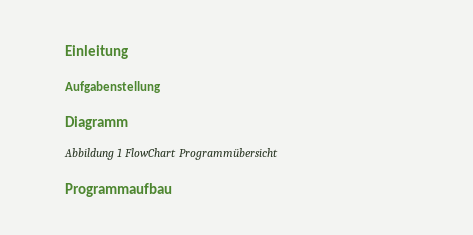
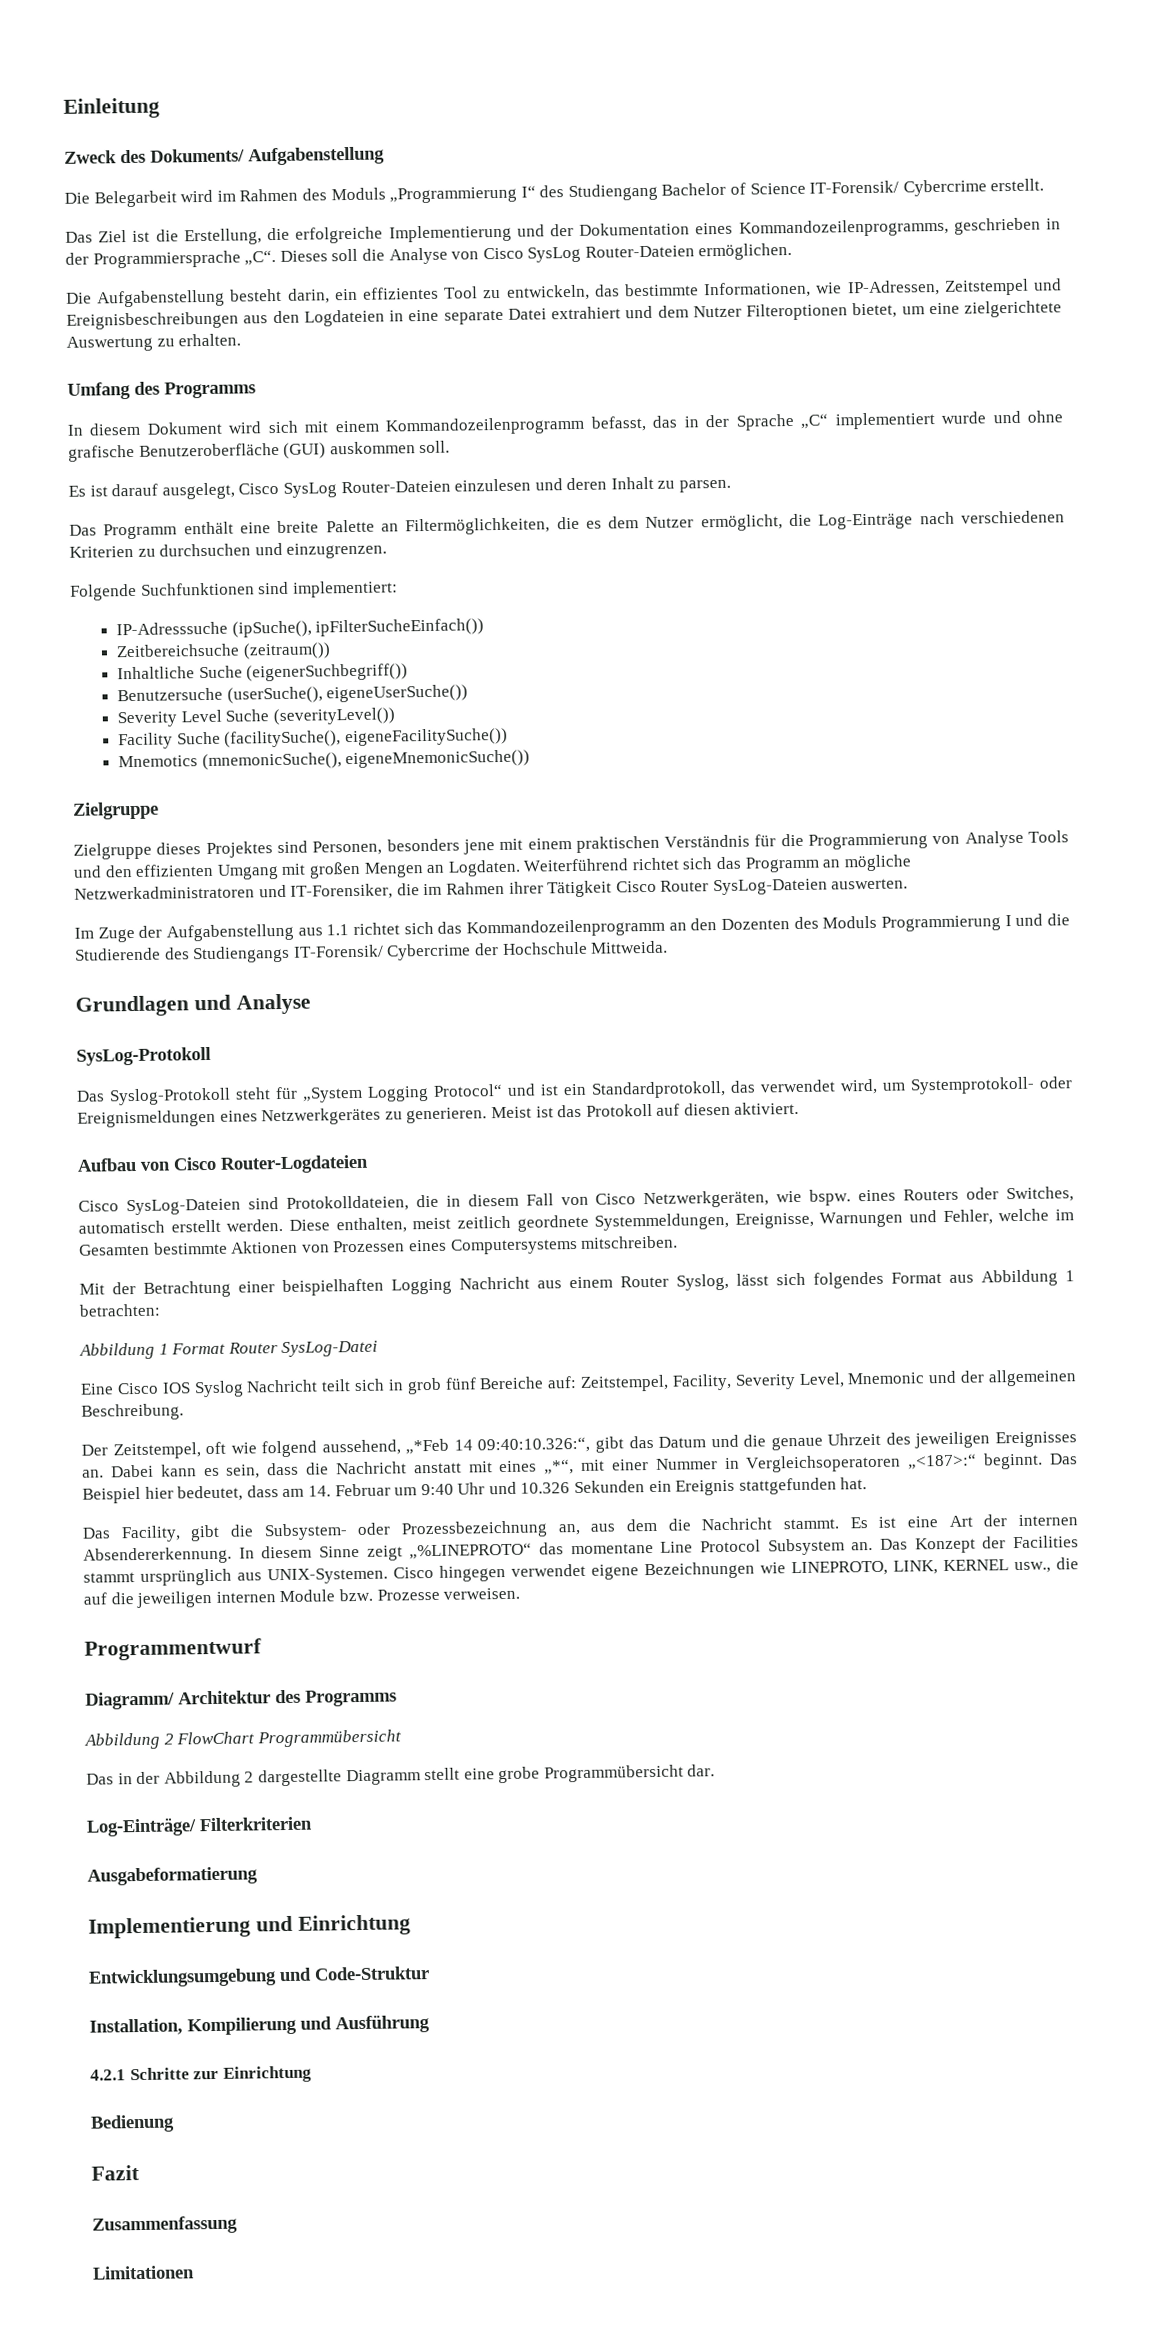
[65,81,161,93] [65,116,128,130] [64,148,278,160] [65,183,172,197] Aufgabenstellung // Diagramm // Abbildung 1 FlowChart Programmübersicht // Programmaufbau -> [64,146,385,166] [64,178,1045,208] [65,217,1061,246] [65,242,793,269] [66,278,1063,308] [66,300,1062,330] [66,333,242,352] [67,381,256,400] [67,410,1064,436] [68,440,451,462] [68,476,732,500] [69,510,1065,540] [69,542,388,559] [70,580,398,601] [116,618,485,638] [116,642,331,660] [117,663,409,682] [117,684,469,704] [117,707,396,728] [118,727,509,750] [118,749,531,771] [73,801,159,820] [73,830,1069,860] [73,854,912,880] [74,878,909,900] [74,913,1070,943] [75,940,669,964] [75,993,311,1017] [76,1046,211,1066] [76,1076,1072,1106] [77,1101,800,1128] [77,1154,369,1174] [78,1186,1074,1216] [78,1208,1074,1234] [79,1235,679,1256] [79,1269,1075,1298] [79,1303,161,1317] [79,1340,379,1360] [80,1369,1078,1398] [81,1403,184,1421] [81,1431,1077,1460] [82,1452,1079,1479] [82,1477,868,1504] [82,1514,1078,1543] [83,1535,1079,1565] [83,1557,1079,1586] [83,1587,521,1609] [84,1638,262,1661] [85,1689,397,1710] [84,1729,402,1750] [86,1764,716,1788] [86,1816,313,1837] [87,1866,258,1886] [88,1914,411,1939] [88,1966,430,1988] [89,2014,430,2036] [90,2065,312,2083] [90,2114,175,2133] [91,2165,140,2181] [92,2215,238,2235] [92,2265,195,2280] Zweck des Dokuments/ Aufgabenstellung // Die Belegarbeit wird im Rahmen des Moduls „Programmierung I“ des Studiengang Bachelor of Science IT-Forensik/ Cybercrime erstellt. // Das Ziel ist die Erstellung, die erfolgreiche Implementierung und der Dokumentation eines Kommandozeilenprogramms, geschrieben in der Programmiersprache „C“. Dieses soll die Analyse von Cisco SysLog Router-Dateien ermöglichen. // Die Aufgabenstellung besteht darin, ein effizientes Tool zu entwickeln, das bestimmte Informationen, wie IP-Adressen, Zeitstempel und Ereignisbeschreibungen aus den Logdateien in eine separate Datei extrahiert und dem Nutzer Filteroptionen bietet, um eine zielgerichtete Auswertung zu erhalten. // Umfang des Programms // In diesem Dokument wird sich mit einem Kommandozeilenprogramm befasst, das in der Sprache „C“ implementiert wurde und ohne grafische Benutzeroberfläche (GUI) auskommen soll. // Es ist darauf ausgelegt, Cisco SysLog Router-Dateien einzulesen und deren Inhalt zu parsen. // Das Programm enthält eine breite Palette an Filtermöglichkeiten, die es dem Nutzer ermöglicht, die Log-Einträge nach verschiedenen Kriterien zu durchsuchen und einzugrenzen. // Folgende Suchfunktionen sind implementiert: // IP-Adresssuche (ipSuche(), ipFilterSucheEinfach()) // Zeitbereichsuche (zeitraum()) // Inhaltliche Suche (eigenerSuchbegriff()) // Benutzersuche (userSuche(), eigeneUserSuche()) // Severity Level Suche (severityLevel()) // Facility Suche (facilitySuche(), eigeneFacilitySuche()) // Mnemotics (mnemonicSuche(), eigeneMnemonicSuche()) // Zielgruppe // Zielgruppe dieses Projektes sind Personen, besonders jene mit einem praktischen Verständnis für die Programmierung von Analyse Tools und den effizienten Umgang mit großen Mengen an Logdaten. Weiterführend richtet sich das Programm an mögliche Netzwerkadministratoren und IT-Forensiker, die im Rahmen ihrer Tätigkeit Cisco Router SysLog-Dateien auswerten. // Im Zuge der Aufgabenstellung aus 1.1 richtet sich das Kommandozeilenprogramm an den Dozenten des Moduls Programmierung I und die Studierende des Studiengangs IT-Forensik/ Cybercrime der Hochschule Mittweida. // Grundlagen und Analyse // SysLog-Protokoll // Das Syslog-Protokoll steht für „System Logging Protocol“ und ist ein Standardprotokoll, das verwendet wird, um Systemprotokoll- oder Ereignismeldungen eines Netzwerkgerätes zu generieren. Meist ist das Protokoll auf diesen aktiviert. // Aufbau von Cisco Router-Logdateien // Cisco SysLog-Dateien sind Protokolldateien, die in diesem Fall von Cisco Netzwerkgeräten, wie bspw. eines Routers oder Switches, automatisch erstellt werden. Diese enthalten, meist zeitlich geordnete Systemmeldungen, Ereignisse, Warnungen und Fehler, welche im Gesamten bestimmte Aktionen von Prozessen eines Computersystems mitschreiben. // Mit der Betrachtung einer beispielhaften Logging Nachricht aus einem Router Syslog, lässt sich folgendes Format aus Abbildung 1 betrachten: // Abbildung 1 Format Router SysLog-Datei // Eine Cisco IOS Syslog Nachricht teilt sich in grob fünf Bereiche auf: Zeitstempel, Facility, Severity Level, Mnemonic und der allgemeinen Beschreibung. // Der Zeitstempel, oft wie folgend aussehend, „*Feb 14 09:40:10.326:“, gibt das Datum und die genaue Uhrzeit des jeweiligen Ereignisses an. Dabei kann es sein, dass die Nachricht anstatt mit eines „*“, mit einer Nummer in Vergleichsoperatoren „<187>:“ beginnt. Das Beispiel hier bedeutet, dass am 14. Februar um 9:40 Uhr und 10.326 Sekunden ein Ereignis stattgefunden hat. // Das Facility, gibt die Subsystem- oder Prozessbezeichnung an, aus dem die Nachricht stammt. Es ist eine Art der internen Absendererkennung. In diesem Sinne zeigt „%LINEPROTO“ das momentane Line Protocol Subsystem an. Das Konzept der Facilities stammt ursprünglich aus UNIX-Systemen. Cisco hingegen verwendet eigene Bezeichnungen wie LINEPROTO, LINK, KERNEL usw., die auf die jeweiligen internen Module bzw. Prozesse verweisen. // Programmentwurf // Diagramm/ Architektur des Programms // Abbildung 2 FlowChart Programmübersicht // Das in der Abbildung 2 dargestellte Diagramm stellt eine grobe Programmübersicht dar. // Log-Einträge/ Filterkriterien // Ausgabeformatierung // Implementierung und Einrichtung // Entwicklungsumgebung und Code-Struktur // Installation, Kompilierung und Ausführung // 4.2.1 Schritte zur Einrichtung // Bedienung // Fazit // Zusammenfassung // Limitationen

